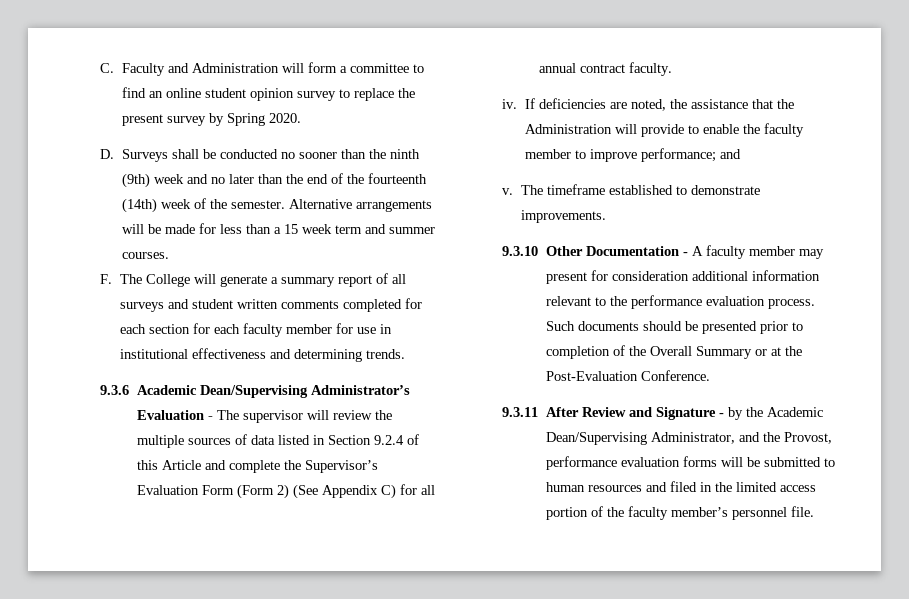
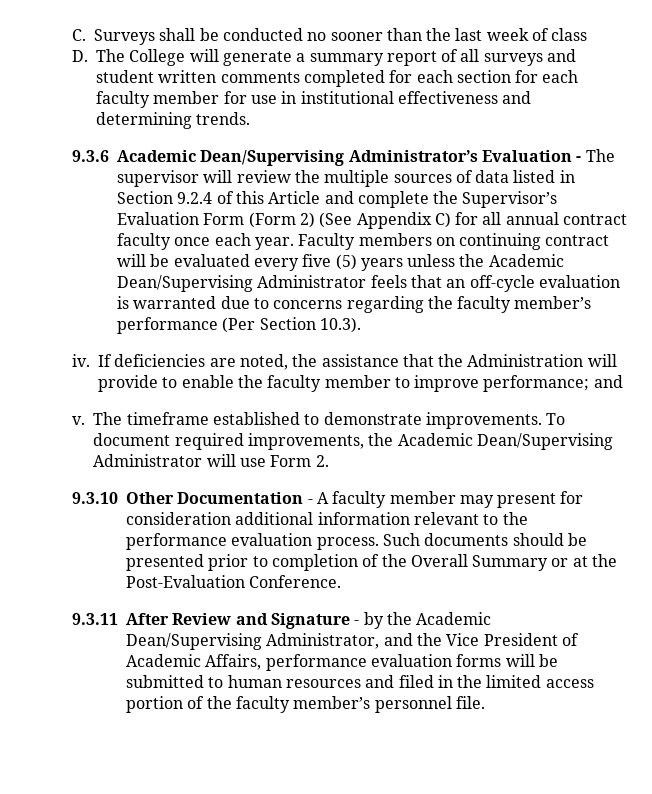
[121,62,424,76] [121,87,415,101] [121,113,301,126] [100,149,115,159] Faculty and Administration will form a committee to find an online student opinion survey to replace the present survey by Spring 2020. // D. -> (86, 35) none
[389,149,420,159] [121,173,427,188] [121,198,432,213] [121,223,435,234] [121,252,169,259] [100,274,113,284] ninth (9th) week and no later than the end of the fourteenth (14th) week of the semester. Alternative arrangements will be made for less than a 15 week term and summer courses. // F. -> [455,28,588,41] [71,50,88,62] last week of class // D.
[628,62,672,76] faculty. -> [116,233,610,250] [116,254,564,271] [116,275,620,292] [116,296,592,313] [116,317,361,334] faculty once each year. Faculty members on continuing contract will be evaluated every five (5) years unless the Academic Dean/Supervising Administrator feels that an off-cycle evaluation is warranted due to concerns regarding the faculty member’s performance (Per Section 10.3).
(606, 216) none -> [546,413,566,425] [93,433,613,450] [93,454,329,467] To document required improvements, the Academic Dean/Supervising Administrator will use Form 2.
[783,432,832,444] Provost, -> [446,633,579,646] [125,654,262,670] Vice President of Academic Affairs,

